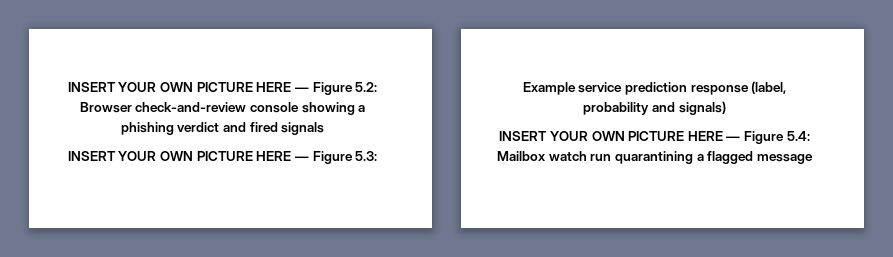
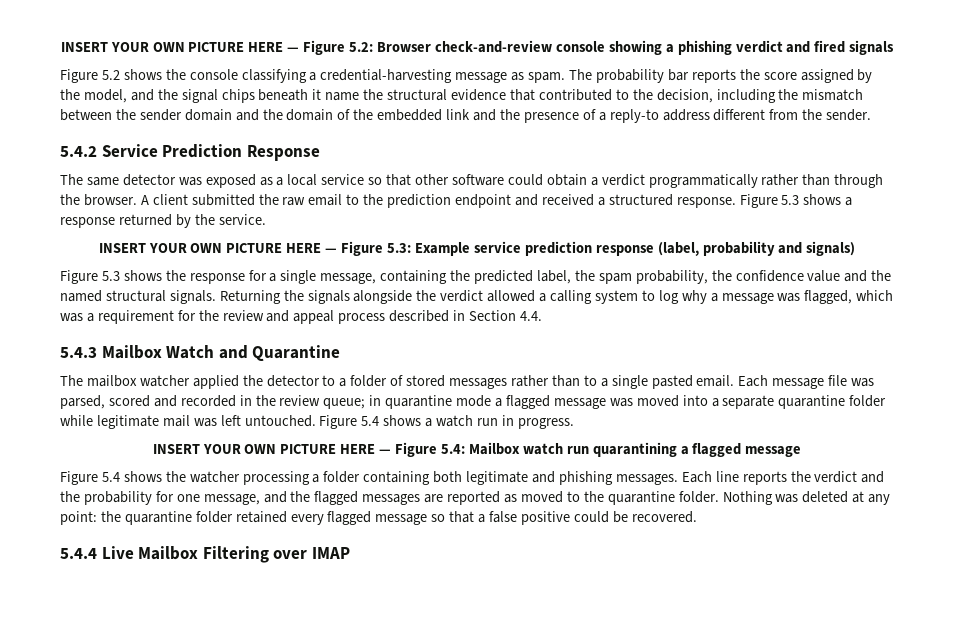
(325, 128) none -> [60,69,873,83] [60,89,864,103] [60,109,872,123] [60,144,320,161] [60,174,884,188] [60,194,853,208] [60,214,266,228] // Figure 5.2 shows the console classifying a credential-harvesting message as spam. The probability bar reports the score assigned by the model, and the signal chips beneath it name the structural evidence that contributed to the decision, including the mismatch between the sender domain and the domain of the embedded link and the presence of a reply-to address different from the sender. // 5.4.2 Service Prediction Response // The same detector was exposed as a local service so that other software could obtain a verdict programmatically rather than through the browser. A client submitted the raw email to the prediction endpoint and received a structured response. Figure 5.3 shows a response returned by the service.
(726, 108) none -> [60,270,892,284] [60,290,894,304] [60,310,542,324] [60,345,341,362] [60,375,875,389] [60,395,887,409] [60,415,574,429] // Figure 5.3 shows the response for a single message, containing the predicted label, the spam probability, the confidence value and the named structural signals. Returning the signals alongside the verdict allowed a calling system to log why a message was flagged, which was a requirement for the review and appeal process described in Section 4.4. // 5.4.3 Mailbox Watch and Quarantine // The mailbox watcher applied the detector to a folder of stored messages rather than to a single pasted email. Each message file was parsed, scored and recorded in the review queue; in quarantine mode a flagged message was moved into a separate quarantine folder while legitimate mail was left untouched. Figure 5.4 shows a watch run in progress.
(813, 159) none -> [60,471,885,485] [60,491,891,505] [60,511,697,525] [60,546,350,563] // Figure 5.4 shows the watcher processing a folder containing both legitimate and phishing messages. Each line reports the verdict and the probability for one message, and the flagged messages are reported as moved to the quarantine folder. Nothing was deleted at any point: the quarantine folder retained every flagged message so that a false positive could be recovered. // 5.4.4 Live Mailbox Filtering over IMAP

